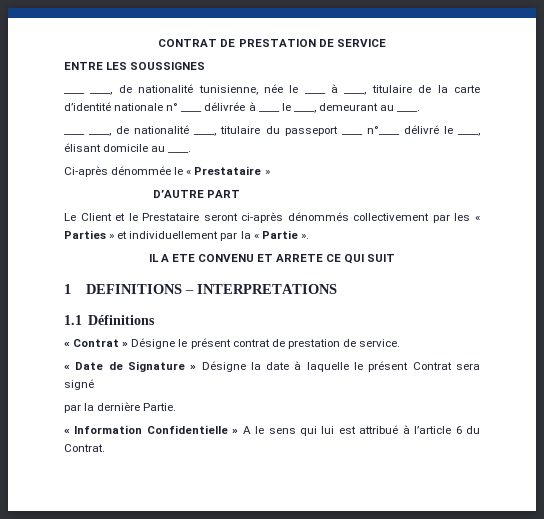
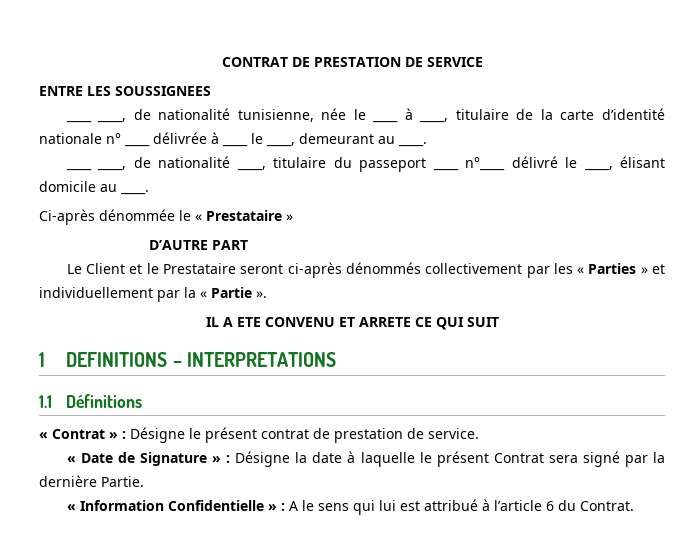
[130,62,206,70] SOUSSIGNES -> [115,86,211,96] SOUSSIGNEES
(129, 344) none -> [122,431,126,439] :
(197, 367) none -> [226,455,231,463] :
(94, 384) // -> (620, 459) none
(239, 431) none -> [280,503,285,511] :

